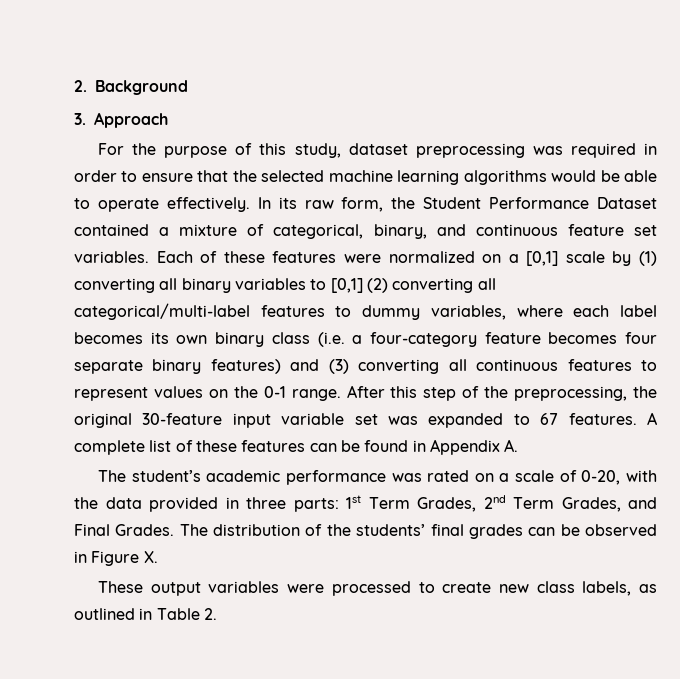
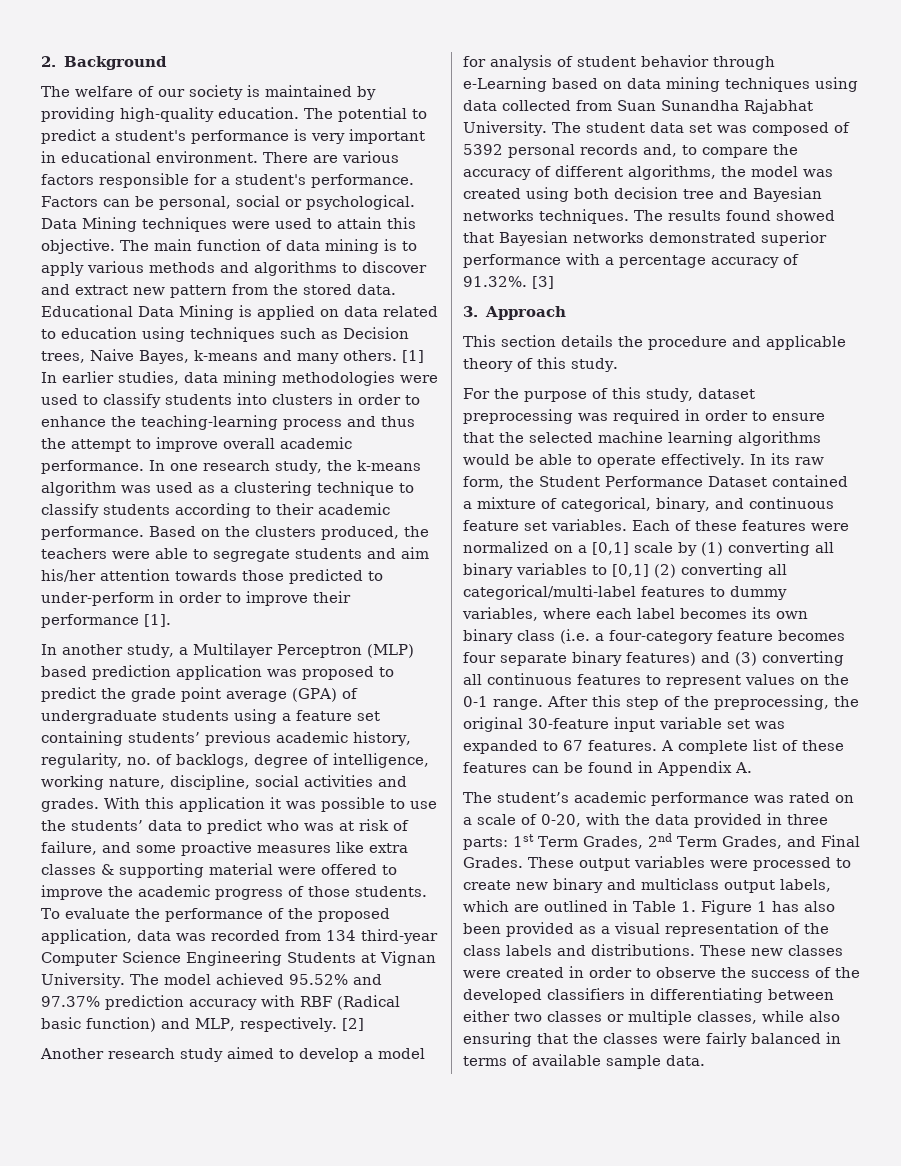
[74,112,168,128] 3. Approach -> [41,85,376,100] [41,107,427,122] [41,129,425,144] [41,151,399,163] [41,173,414,188] [41,195,415,210] [41,217,416,232] [41,239,417,254] [41,261,427,276] [41,284,396,298] [41,305,438,320] [41,327,409,342] [41,349,424,364] [41,371,438,386] [41,393,420,408] [41,415,415,430] [41,437,352,452] [41,460,421,474] [41,481,414,496] [41,503,390,518] [41,526,429,540] [41,547,429,562] [41,569,383,584] [41,591,351,606] [41,614,171,628] [41,643,414,658] [41,665,394,680] [41,687,358,702] [41,709,380,724] [41,731,411,746] [41,753,429,768] [41,775,407,790] [41,797,437,812] [41,819,409,834] [41,841,408,856] [41,863,397,878] [41,885,427,900] [41,908,390,922] [41,929,438,944] [41,951,436,966] [41,973,382,988] [41,995,400,1010] [41,1017,364,1032] [40,1047,425,1062] [463,55,775,70] [463,77,858,92] [463,99,813,114] [463,121,850,136] [463,144,798,158] [463,165,833,180] [463,187,822,202] [463,209,835,224] [463,231,827,246] [463,253,799,268] [463,276,554,289] [463,306,566,320] [463,335,846,350] [463,357,618,372] The welfare of our society is maintained by providing high-quality education. The potential to predict a student's performance is very important in educational environment. There are various factors responsible for a student's performance. Factors can be personal, social or psychological. Data Mining techniques were used to attain this objective. The main function of data mining is to apply various methods and algorithms to discover and extract new pattern from the stored data. Educational Data Mining is applied on data related to education using techniques such as Decision trees, Naive Bayes, k-means and many others. [1] In earlier studies, data mining methodologies were used to classify students into clusters in order to enhance the teaching-learning process and thus the attempt to improve overall academic performance. In one research study, the k-means algorithm was used as a clustering technique to classify students according to their academic performance. Based on the clusters produced, the teachers were able to segregate students and aim his/her attention towards those predicted to under-perform in order to improve their performance [1]. // In another study, a Multilayer Perceptron (MLP) based prediction application was proposed to predict the grade point average (GPA) of undergraduate students using a feature set containing students’ previous academic history, regularity, no. of backlogs, degree of intelligence, working nature, discipline, social activities and grades. With this application it was possible to use the students’ data to predict who was at risk of failure, and some proactive measures like extra classes & supporting material were offered to improve the academic progress of those students. To evaluate the performance of the proposed application, data was recorded from 134 third-year Computer Science Engineering Students at Vignan University. The model achieved 95.52% and 97.37% prediction accuracy with RBF (Radical basic function) and MLP, respectively. [2] // Another research study aimed to develop a model for analysis of student behavior through e-Learning based on data mining techniques using data collected from Suan Sunandha Rajabhat University. The student data set was composed of 5392 personal records and, to compare the accuracy of different algorithms, the model was created using both decision tree and Bayesian networks techniques. The results found showed that Bayesian networks demonstrated superior performance with a percentage accuracy of 91.32%. [3] // 3. Approach // This section details the procedure and applicable theory of this study.
[179,524,658,539] [74,551,158,566] The distribution of the students’ final grades can be observed in Figure X. // -> (523, 862) none
[536,581,657,596] [74,608,217,620] class labels, as outlined in Table 2. -> [553,878,831,893] [463,900,835,915] [463,922,829,937] [463,944,843,956] [463,966,860,978] [463,988,834,1003] [463,1010,840,1025] [463,1032,841,1047] [463,1054,705,1069] binary and multiclass output labels, which are outlined in Table 1. Figure 1 has also been provided as a visual representation of the class labels and distributions. These new classes were created in order to observe the success of the developed classifiers in differentiating between either two classes or multiple classes, while also ensuring that the classes were fairly balanced in terms of available sample data.

